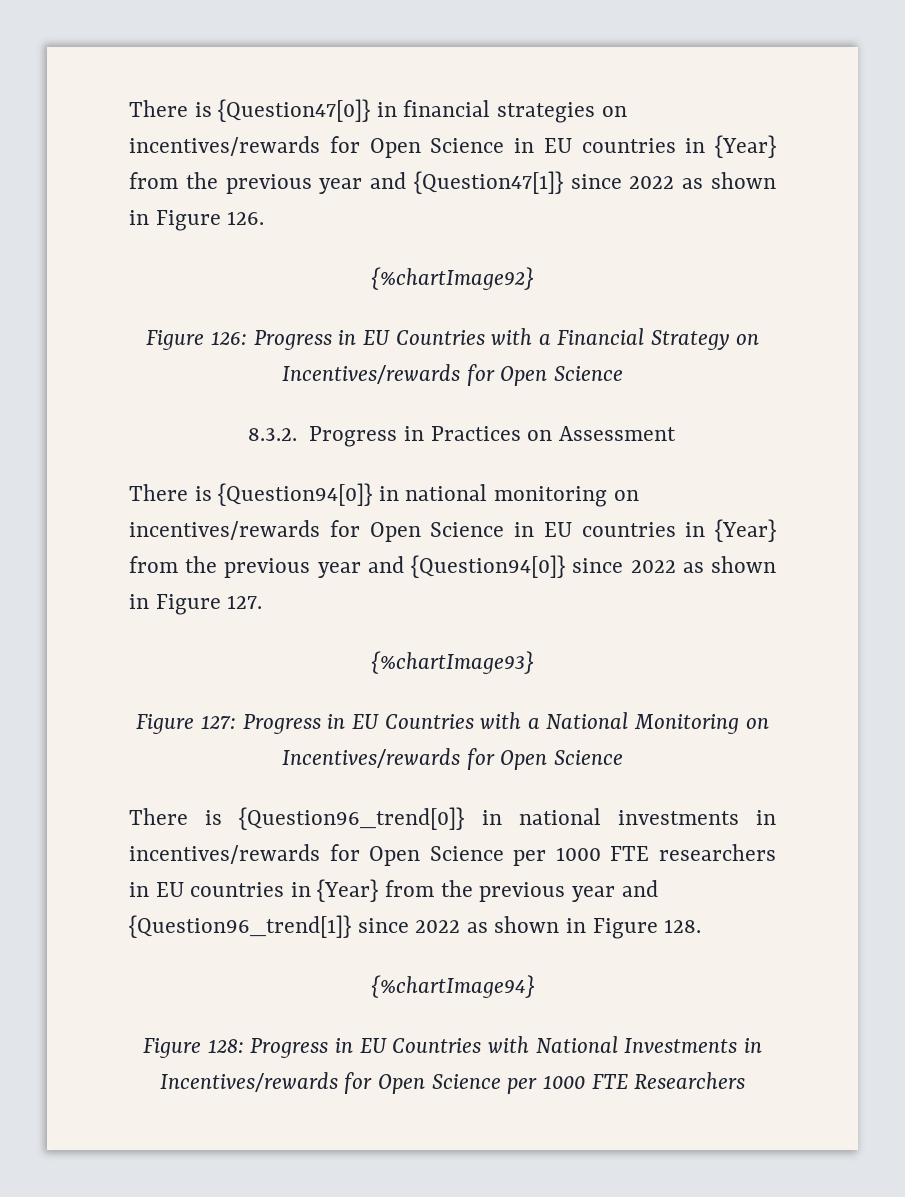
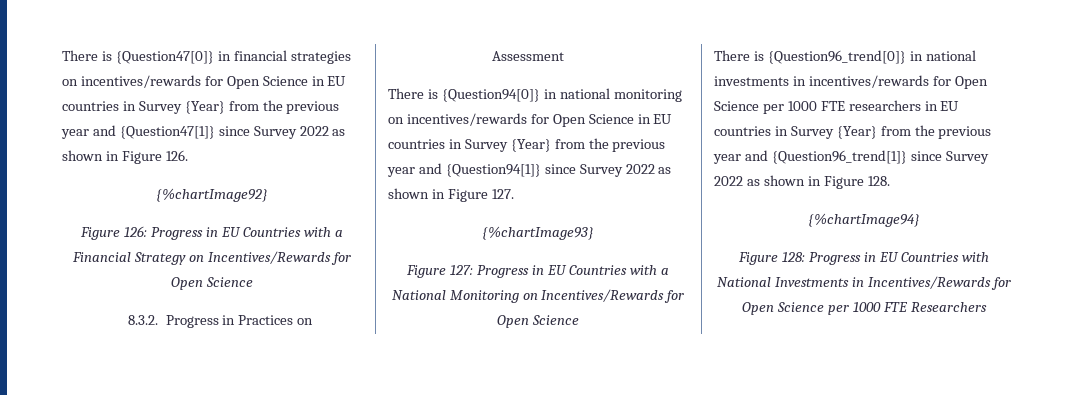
(706, 145) none -> [138,101,182,114] Survey
(622, 181) none -> [253,126,297,139] Survey
[282,364,461,384] Incentives/rewards -> [207,251,331,264] Incentives/Rewards
[715,519,776,542] [129,555,624,578] {Year} from the previous year and {Question94[0]} since -> [464,138,666,152] [387,163,623,177] Survey {Year} from the previous year and {Question94[1]} since Survey
[282,748,461,768] Incentives/rewards -> [541,289,665,302] Incentives/Rewards
(311, 889) none -> [790,126,834,139] Survey
(409, 925) none -> [945,151,989,164] Survey
[159,1072,338,1092] Incentives/rewards -> [867,276,991,289] Incentives/Rewards

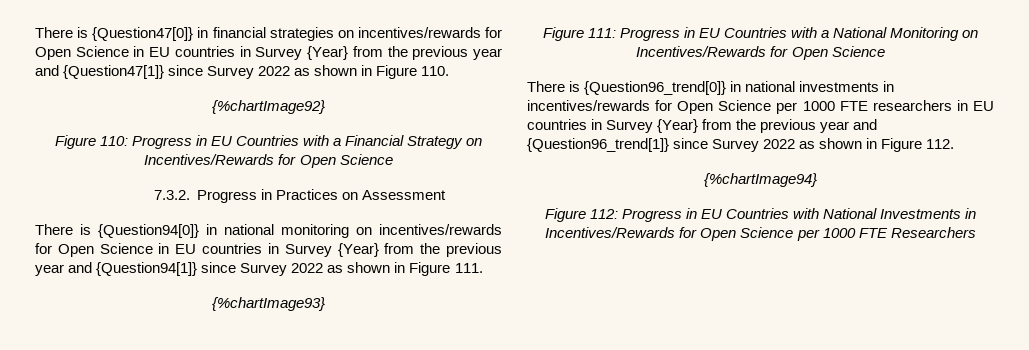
[165,150,188,161] 126. -> [421,66,450,76] 110.
[124,226,148,237] 126: -> [99,136,128,146] 110:
[128,315,159,325] 8.3.2. -> [153,190,190,200] 7.3.2.
[491,189,514,199] 127. -> [454,263,483,273] 111.
[450,265,474,275] 127: -> [587,28,616,38] 111:
[867,176,890,186] 128. -> [926,139,955,149] 112.
[782,252,806,262] 128: -> [589,209,618,219] 112:

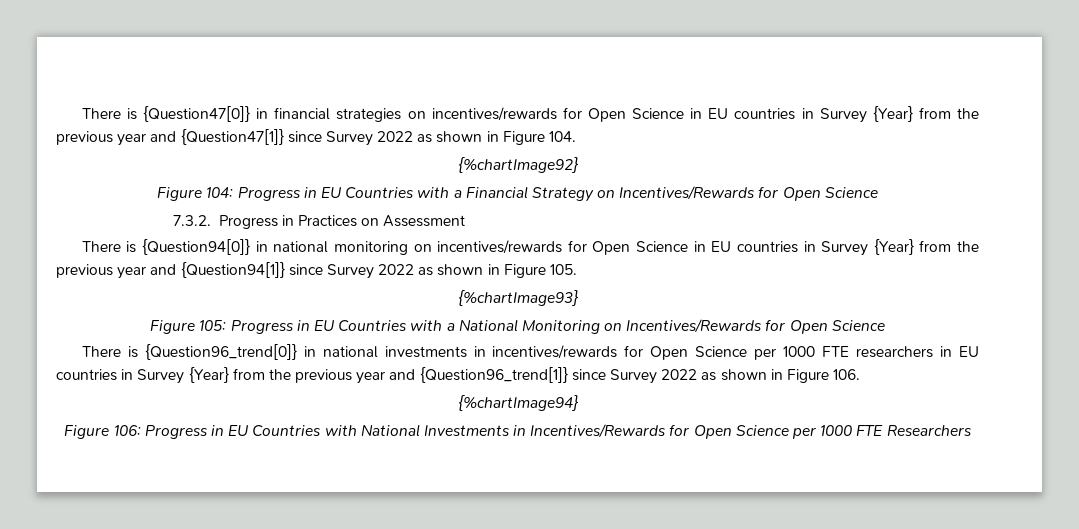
[421,66,450,76] 110. -> [549,131,577,142] 104.
[99,136,128,146] 110: -> [206,187,234,198] 104:
[454,263,483,273] 111. -> [550,264,578,275] 105.
[587,28,616,38] 111: -> [199,320,227,331] 105:
[926,139,955,149] 112. -> [833,369,861,380] 106.
[589,209,618,219] 112: -> [113,425,141,436] 106:

